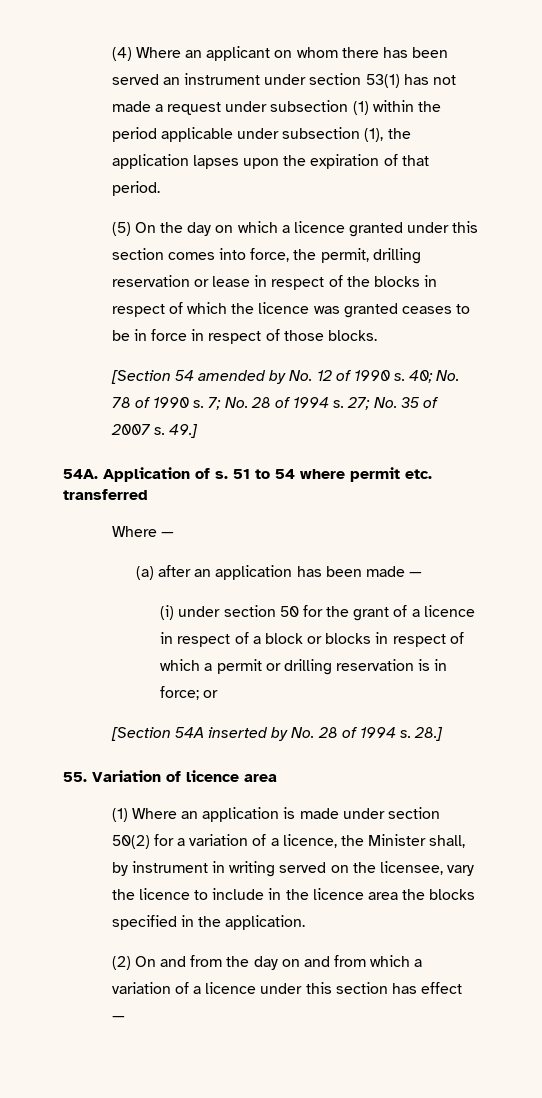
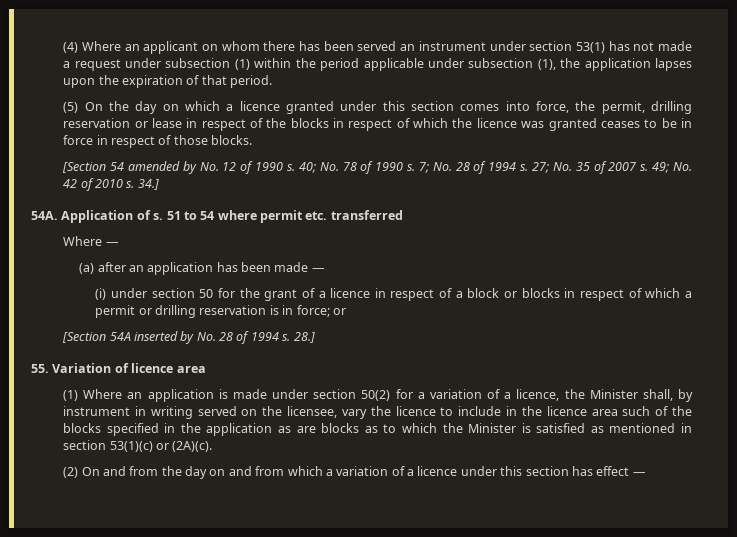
[168,424,198,438] 49.] -> [652,162,693,173] [63,178,159,191] 49; No. 42 of 2010 s. 34.]
(398, 896) none -> [622,406,669,416] such of
[225,915,306,930] application. -> [206,423,692,436] [63,440,213,452] application as are blocks as to which the Minister is satisfied as mentioned in section 53(1)(c) or (2A)(c).

